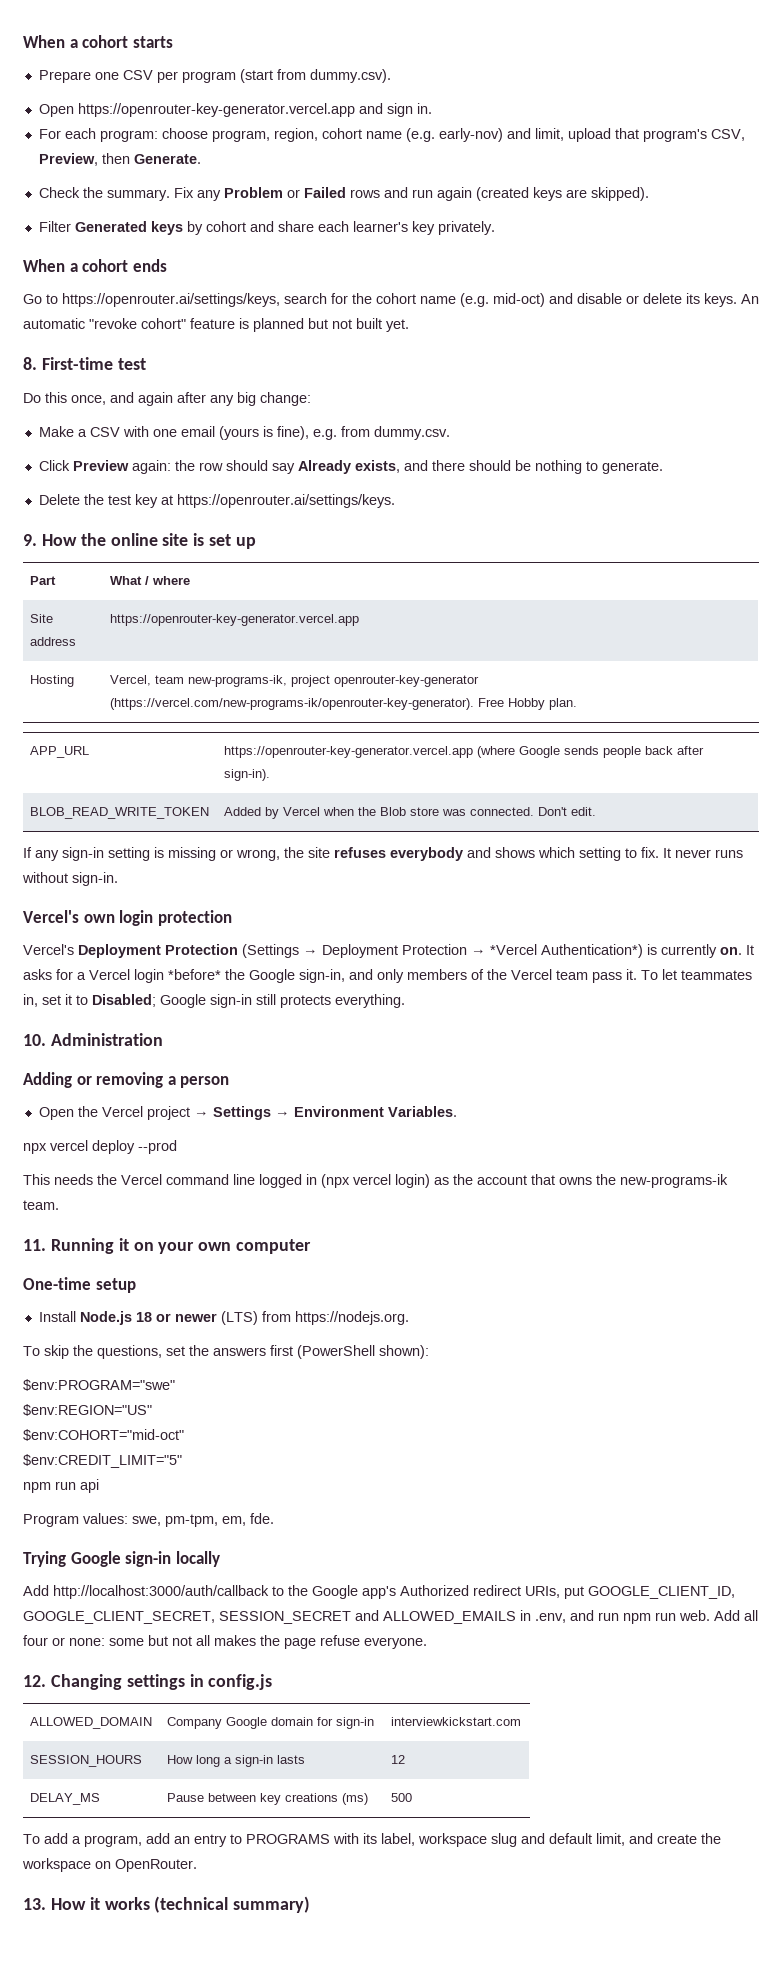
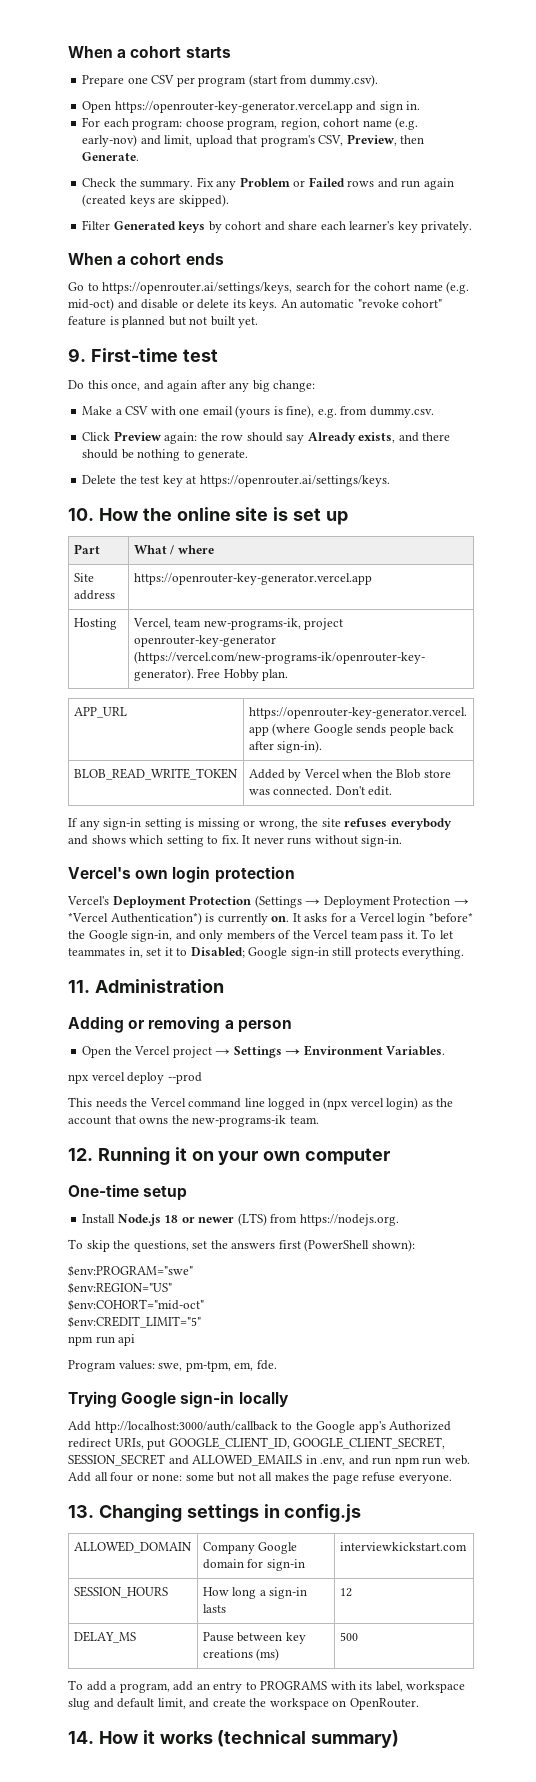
[23,357,37,370] 8. -> [68,348,86,362] 9.
[23,534,37,546] 9. -> [68,508,94,521] 10.
[23,1034,46,1046] 10. -> [68,980,90,993] 11.
[23,1239,46,1251] 11. -> [68,1148,93,1161] 12.
[23,1675,46,1687] 12. -> [68,1505,94,1518] 13.
[23,1898,46,1910] 13. -> [68,1731,94,1744] 14.

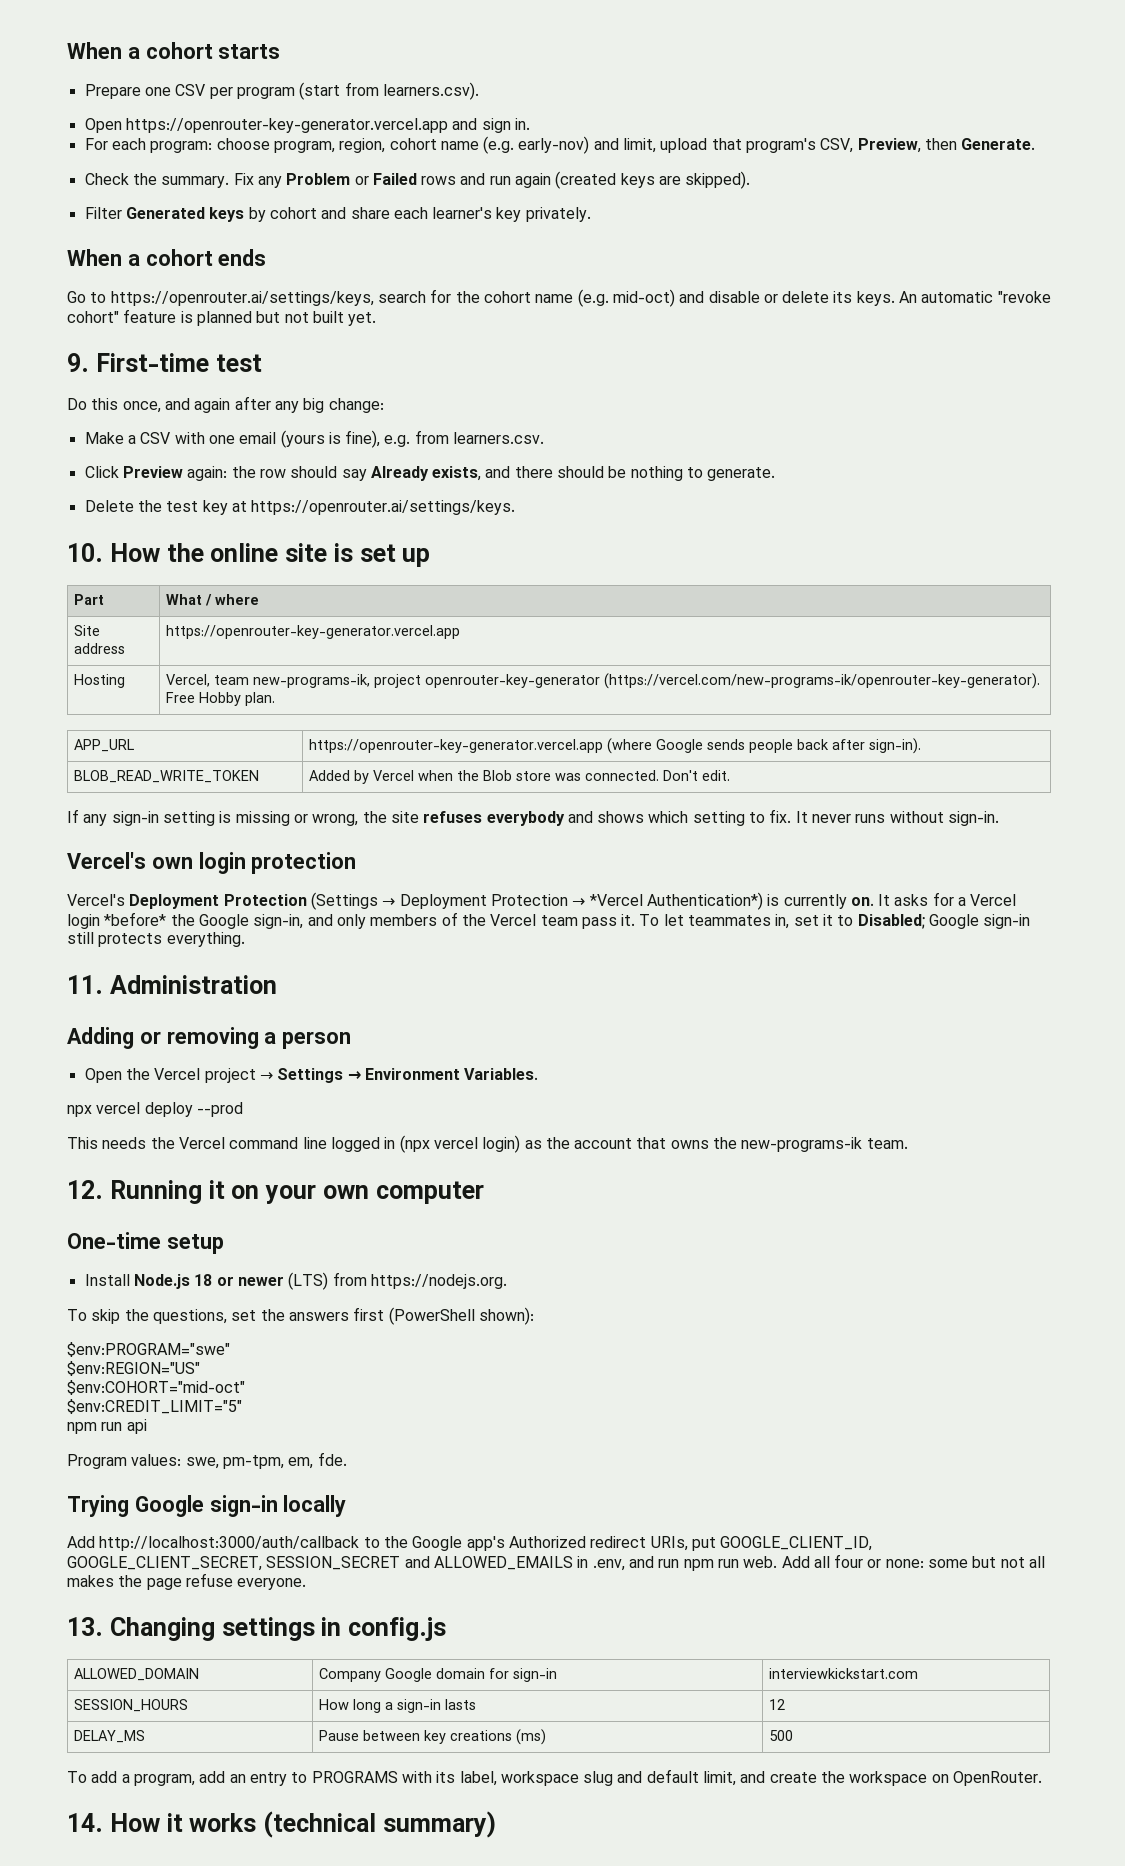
[309,74,378,87] dummy.csv). -> [382,82,479,100] learners.csv).
[369,406,434,418] dummy.csv. -> [453,432,545,444] learners.csv.

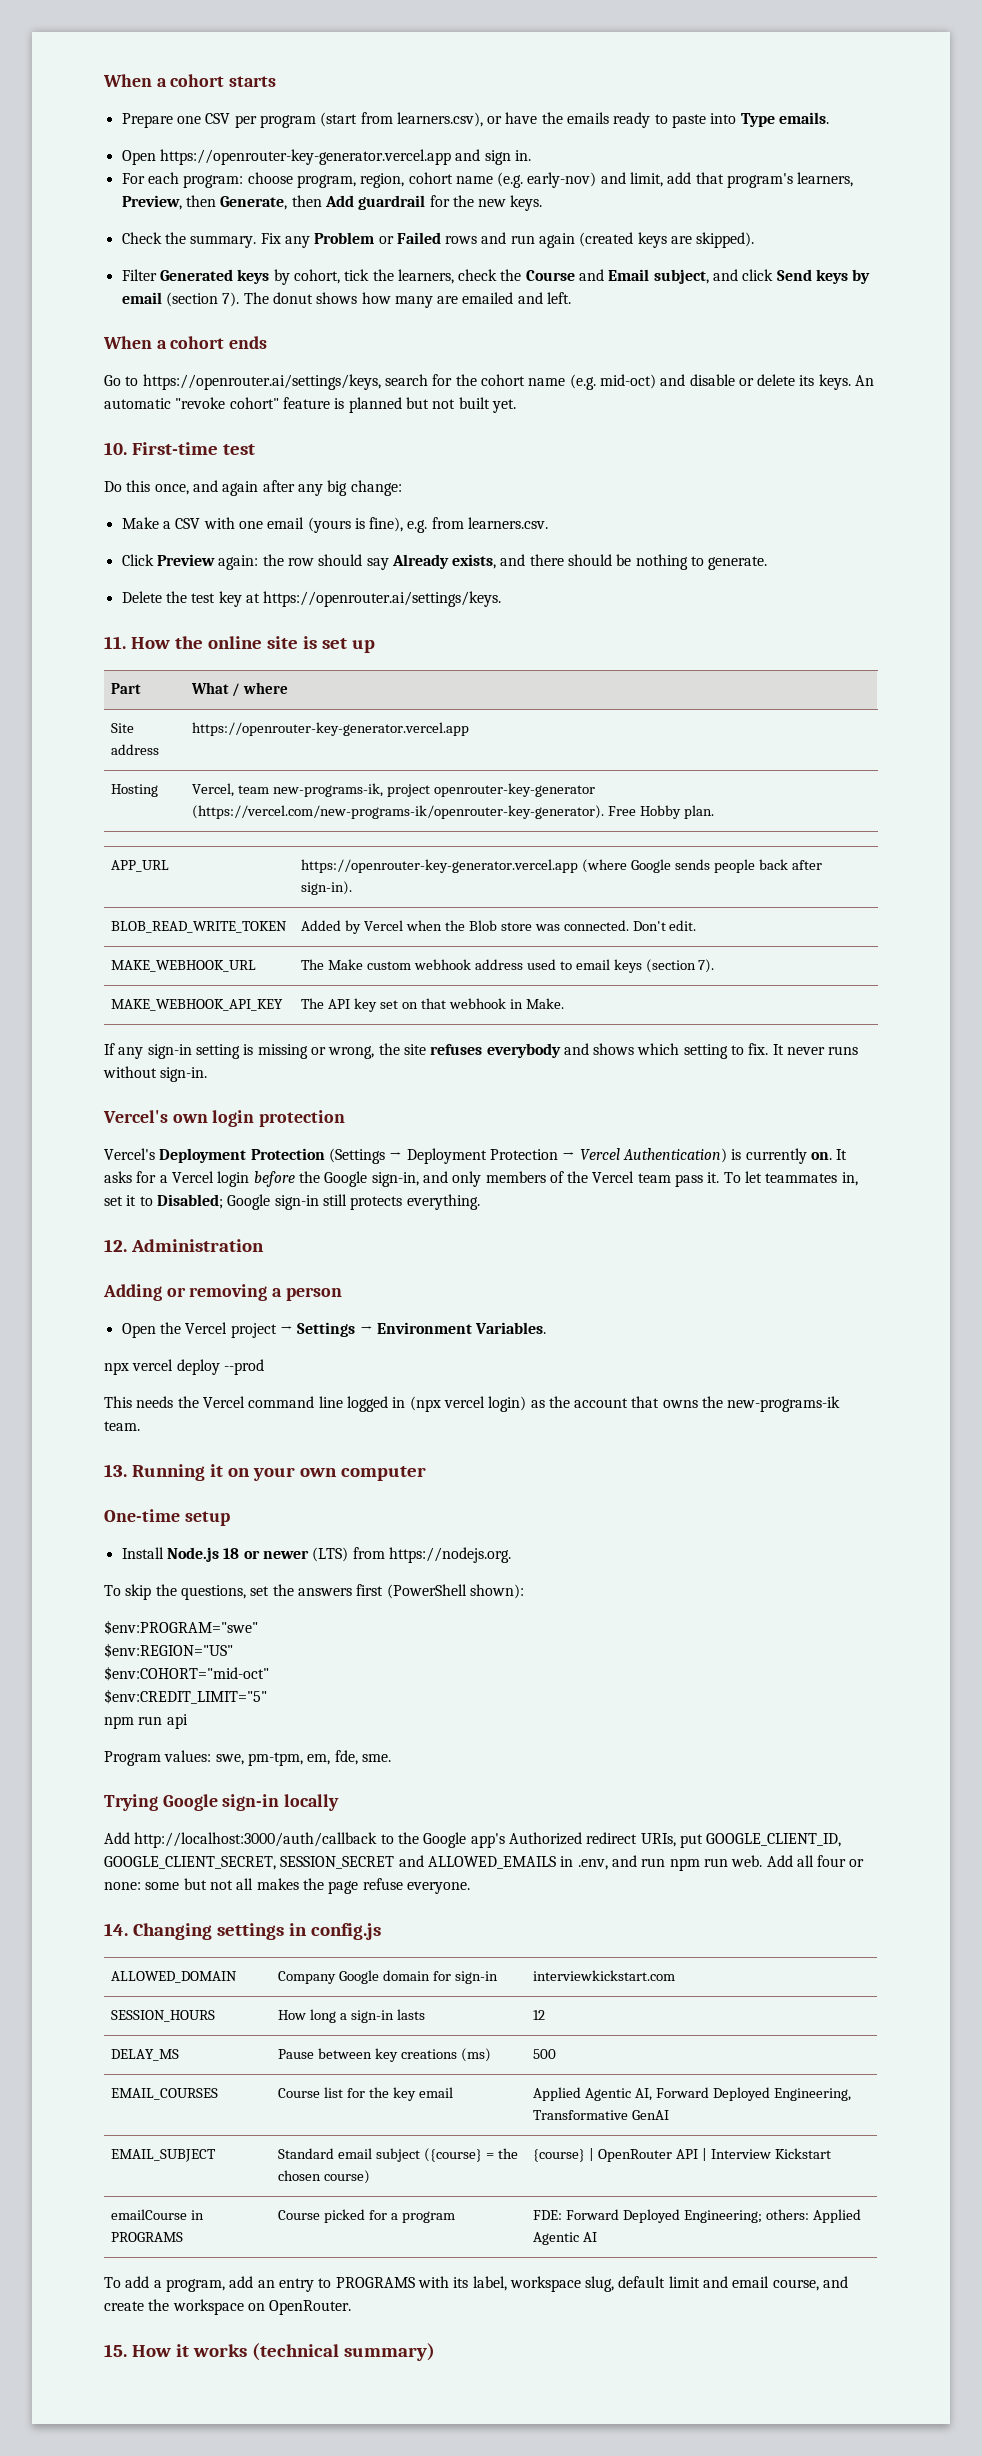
[382,82,479,100] learners.csv). -> [396,112,830,128] learners.csv), or have the emails ready to paste into Type emails.
[660,138,708,153] upload -> [667,172,692,184] add
[820,138,854,153] CSV, -> [797,172,854,187] learners,
[961,138,1036,150] Generate. -> [220,195,543,211] Generate, then Add guardrail for the new keys.
[269,207,591,222] cohort and share each learner's key privately. -> [293,269,871,284] [121,292,572,308] cohort, tick the learners, check the Course and Email subject, and click Send keys by email (section 7). The donut shows how many are emailed and left.
[67,353,89,372] 9. -> [104,442,127,455] 10.
[67,543,103,562] 10. -> [104,636,126,649] 11.
(731, 775) none -> [111,960,257,972] [301,959,715,973] [111,999,284,1011] [301,998,564,1012] // MAKE_WEBHOOK_URL | The Make custom webhook address used to email keys (section 7). // MAKE_WEBHOOK_API_KEY | The API key set on that webhook in Make.
[589,892,763,910] *Vercel Authentication*) -> [579,1148,727,1163] Vercel Authentication)
[104,912,167,926] *before* -> [253,1171,295,1187] before
[67,975,103,994] 11. -> [104,1239,127,1252] 12.
[67,1180,103,1199] 12. -> [104,1464,127,1477] 13.
[317,1452,347,1466] fde. -> [334,1750,391,1765] fde, sme.
[67,1617,103,1636] 13. -> [104,1923,128,1936] 14.
(794, 1735) none -> [111,2088,219,2100] [278,2087,453,2101] [533,2087,851,2101] [533,2110,670,2120] [111,2149,217,2162] [278,2148,518,2162] [278,2170,371,2184] [533,2148,831,2162] [111,2209,205,2220] [111,2232,184,2242] [278,2209,455,2223] [533,2209,861,2223] [533,2232,598,2245] // EMAIL_COURSES | Course list for the key email | Applied Agentic AI, Forward Deployed Engineering, Transformative GenAI // EMAIL_SUBJECT | Standard email subject ({course} = the chosen course) | {course} | OpenRouter API | Interview Kickstart // emailCourse in PROGRAMS | Course picked for a program | FDE: Forward Deployed Engineering; others: Applied Agentic AI
[583,1769,737,1786] slug and default limit, -> [585,2276,819,2292] slug, default limit and email course,
[67,1813,103,1832] 14. -> [104,2344,127,2357] 15.

